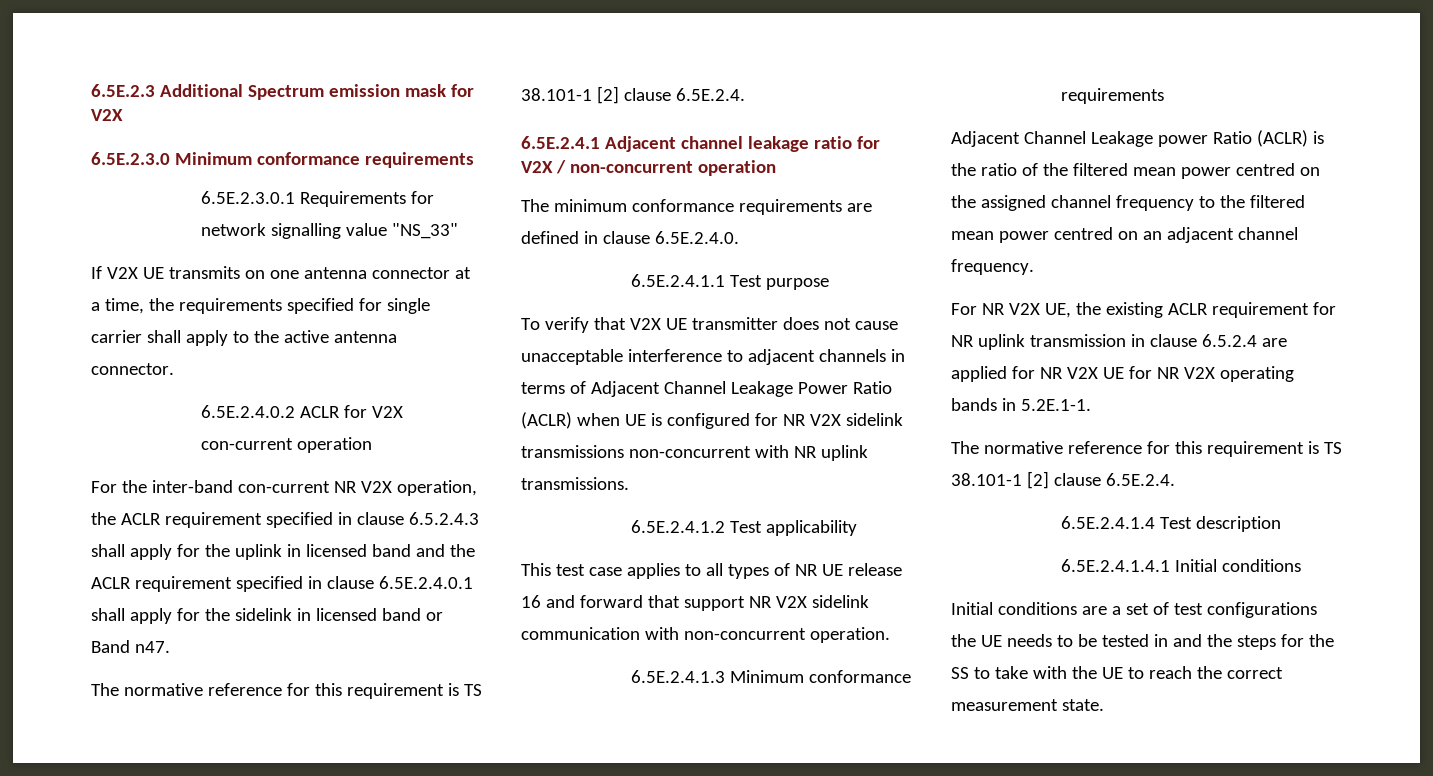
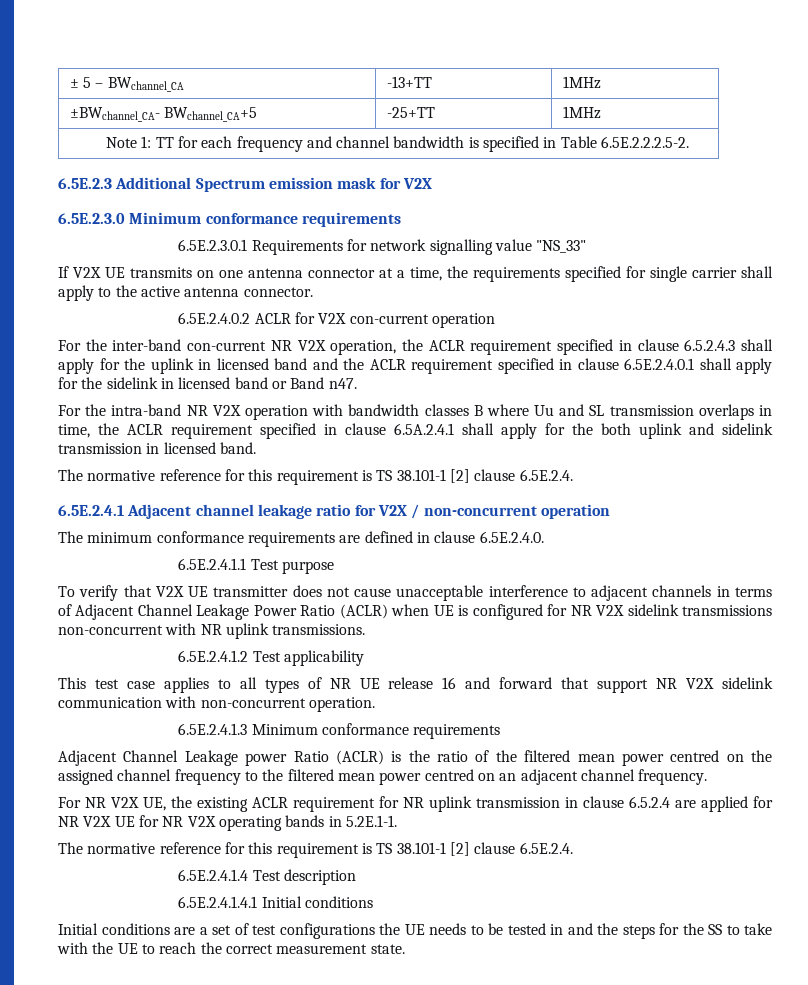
(91, 90) none -> [69,77,184,92] [386,76,432,88] [562,76,601,89] [69,107,258,122] [386,107,435,118] [562,106,601,119] [105,136,690,152] ± 5 – BWchannel_CA | -13+TT | 1MHz // ±BWchannel_CA- BWchannel_CA+5 | -25+TT | 1MHz // Note 1: TT for each frequency and channel bandwidth is specified in Table 6.5E.2.2.2.5-2. //
(170, 647) none -> [58,404,772,420] [58,423,773,439] [58,442,256,454] // For the intra-band NR V2X operation with bandwidth classes B where Uu and SL transmission overlaps in time, the ACLR requirement specified in clause 6.5A.2.4.1 shall apply for the both uplink and sidelink transmission in licensed band.

